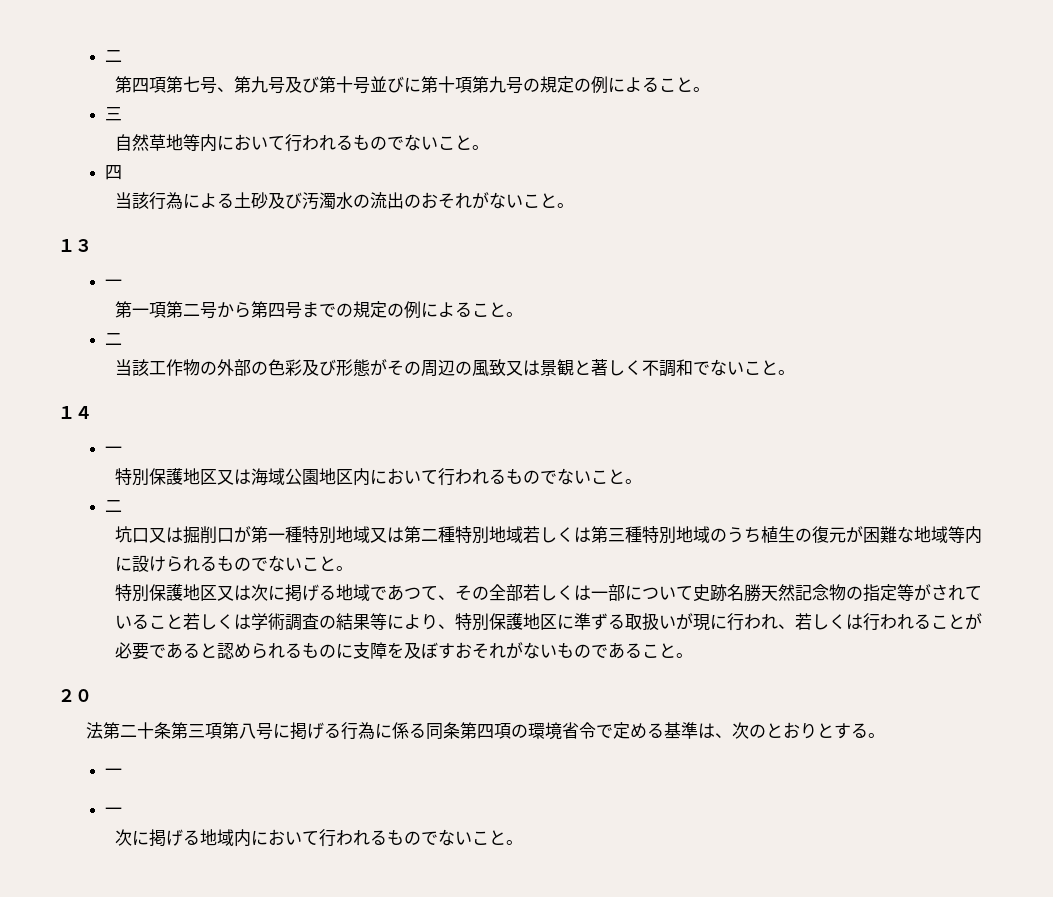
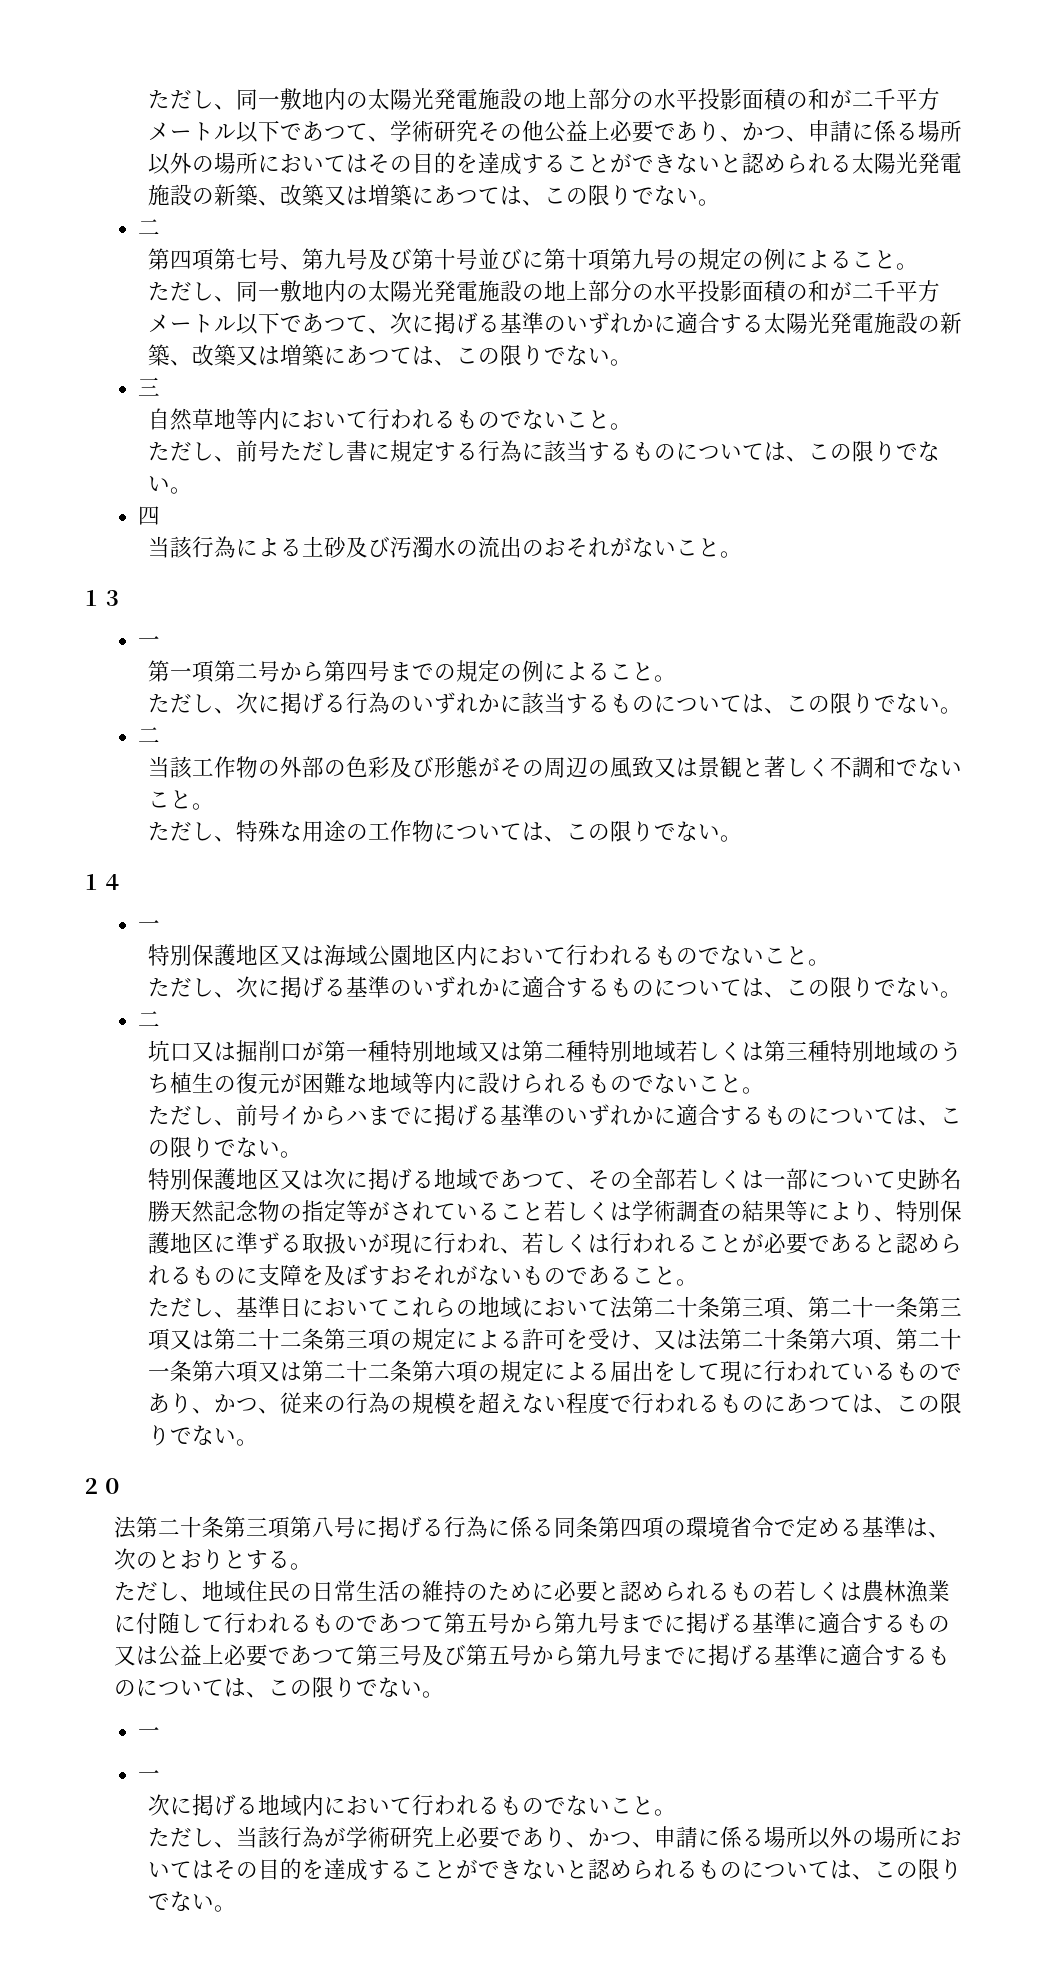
(105, 56) none -> [147,88,940,111] [147,120,962,143] [147,152,962,175] [147,184,720,206] ただし、同一敷地内の太陽光発電施設の地上部分の水平投影面積の和が二千平方メートル以下であつて、学術研究その他公益上必要であり、かつ、申請に係る場所以外の場所においてはその目的を達成することができないと認められる太陽光発電施設の新築、改築又は増築にあつては、この限りでない。 //
(710, 89) none -> [147,280,940,303] [147,312,962,335] [147,344,632,366] // ただし、同一敷地内の太陽光発電施設の地上部分の水平投影面積の和が二千平方メートル以下であつて、次に掲げる基準のいずれかに適合する太陽光発電施設の新築、改築又は増築にあつては、この限りでない。
(489, 147) none -> [147,440,940,463] [147,476,192,494] // ただし、前号ただし書に規定する行為に該当するものについては、この限りでない。
(523, 314) none -> [147,692,962,715] // ただし、次に掲げる行為のいずれかに該当するものについては、この限りでない。
(795, 372) none -> [147,820,742,842] // ただし、特殊な用途の工作物については、この限りでない。
(642, 481) none -> [147,976,962,998] // ただし、次に掲げる基準のいずれかに適合するものについては、この限りでない。
(353, 568) none -> [147,1104,962,1126] [147,1136,302,1158] // ただし、前号イからハまでに掲げる基準のいずれかに適合するものについては、この限りでない。
(693, 655) none -> [147,1296,962,1319] [147,1328,962,1351] [147,1360,962,1383] [147,1392,962,1414] [147,1425,258,1446] // ただし、基準日においてこれらの地域において法第二十条第三項、第二十一条第三項又は第二十二条第三項の規定による許可を受け、又は法第二十条第六項、第二十一条第六項又は第二十二条第六項の規定による届出をして現に行われているものであり、かつ、従来の行為の規模を超えない程度で行われるものにあつては、この限りでない。
(886, 735) none -> [114,1580,951,1603] [114,1612,951,1634] [114,1644,951,1667] [114,1676,445,1698] // ただし、地域住民の日常生活の維持のために必要と認められるもの若しくは農林漁業に付随して行われるものであつて第五号から第九号までに掲げる基準に適合するもの又は公益上必要であつて第三号及び第五号から第九号までに掲げる基準に適合するものについては、この限りでない。
(523, 842) none -> [147,1826,962,1849] [147,1858,962,1881] [147,1891,236,1912] // ただし、当該行為が学術研究上必要であり、かつ、申請に係る場所以外の場所においてはその目的を達成することができないと認められるものについては、この限りでない。

